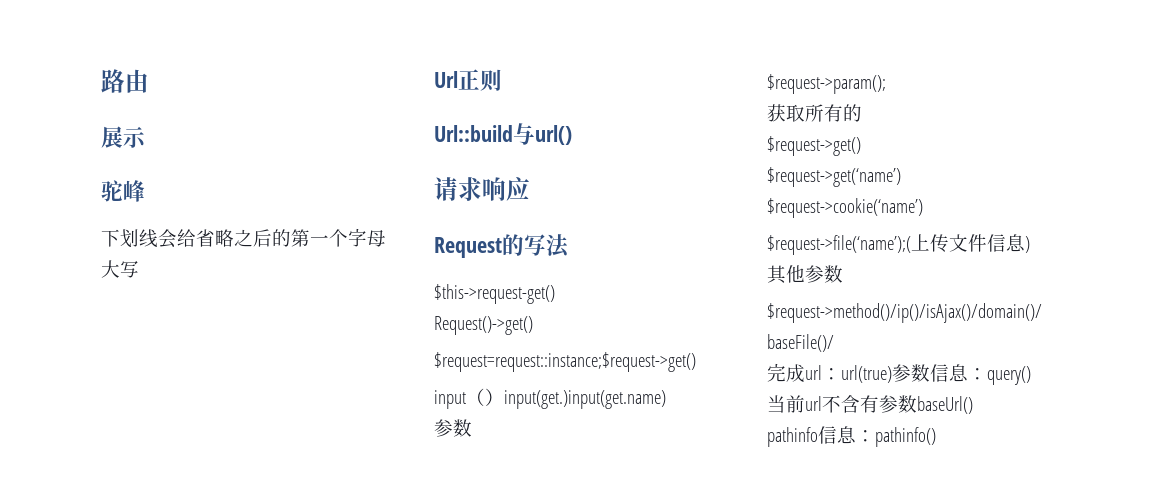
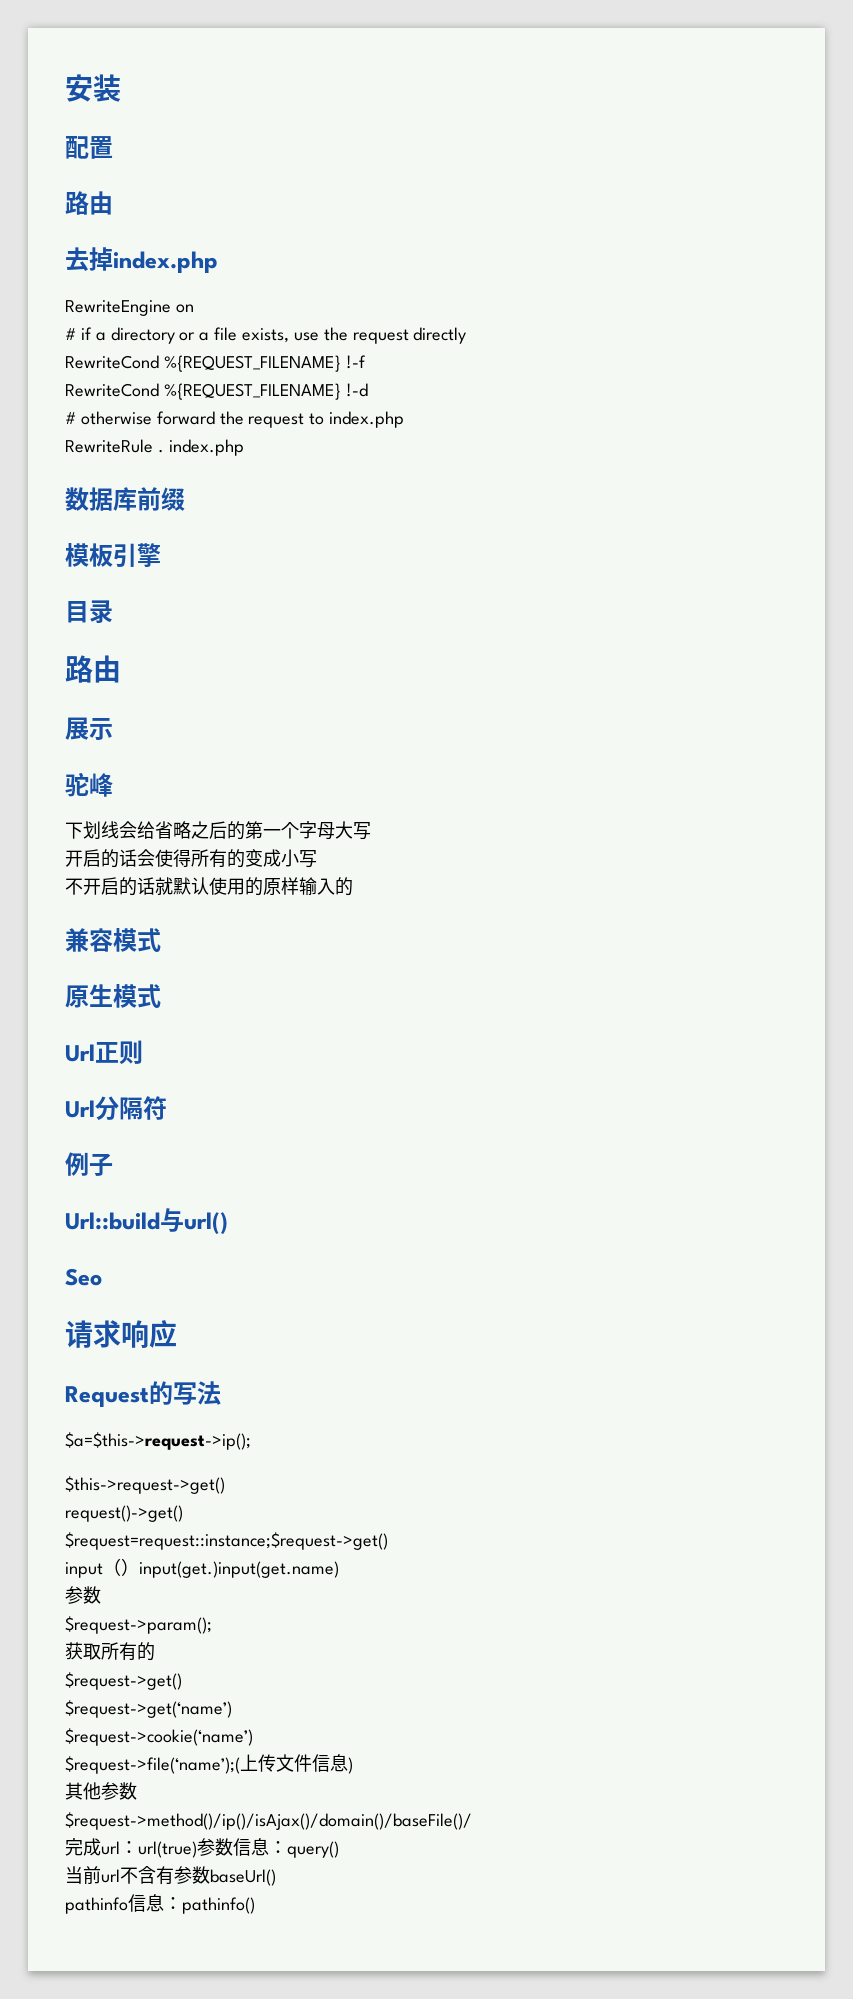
(101, 81) none -> [65,74,121,102] [65,136,113,159] [65,191,113,215] [65,247,218,273] [65,300,194,316] [65,327,467,344] [65,355,366,372] [65,383,368,400] [65,411,405,428] [65,439,244,456] [65,487,185,511] [65,543,161,567] [65,600,113,624] 安装 // 配置 // 路由 // 去掉index.php // RewriteEngine on // # if a directory or a file exists, use the request directly // RewriteCond %{REQUEST_FILENAME} !-f // RewriteCond %{REQUEST_FILENAME} !-d // # otherwise forward the request to index.php // RewriteRule . index.php // 数据库前缀 // 模板引擎 // 目录 //
(139, 269) none -> [65,849,317,868] [65,877,353,896] [65,928,161,952] [65,984,161,1008] // 开启的话会使得所有的变成小写 // 不开启的话就默认使用的原样输入的 // 兼容模式 // 原生模式
(502, 80) none -> [65,1096,167,1121] [65,1152,113,1176] // Url分隔符 // 例子
(572, 135) none -> [65,1268,102,1286] // Seo
[434,284,555,304] [434,316,533,335] $this->request-get() // Request()->get() -> [65,1432,251,1450] [65,1476,225,1494] [65,1505,183,1522] $a=$this->request->ip(); // $this->request->get() // request()->get()

